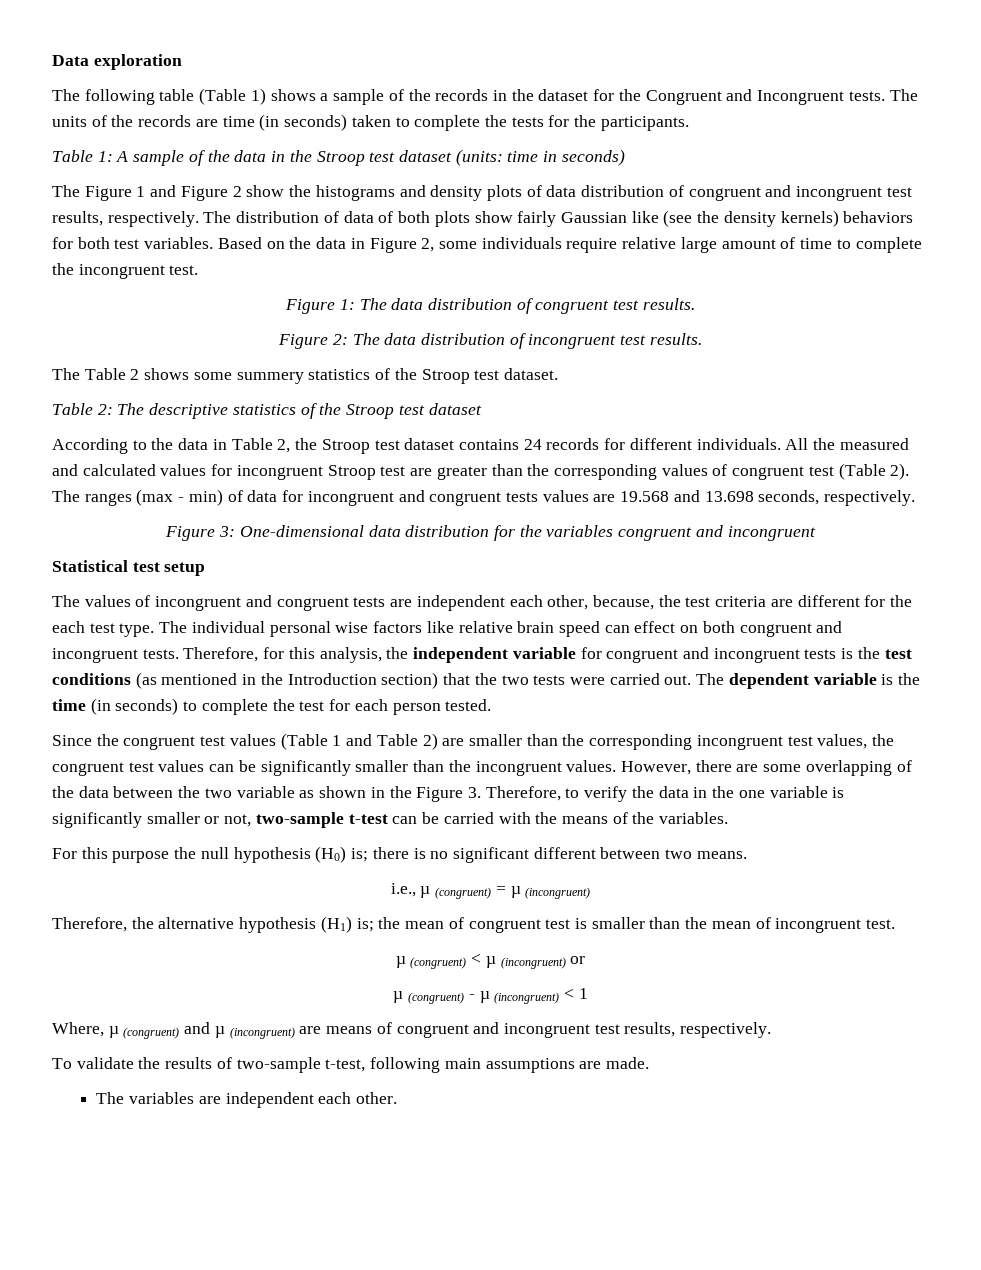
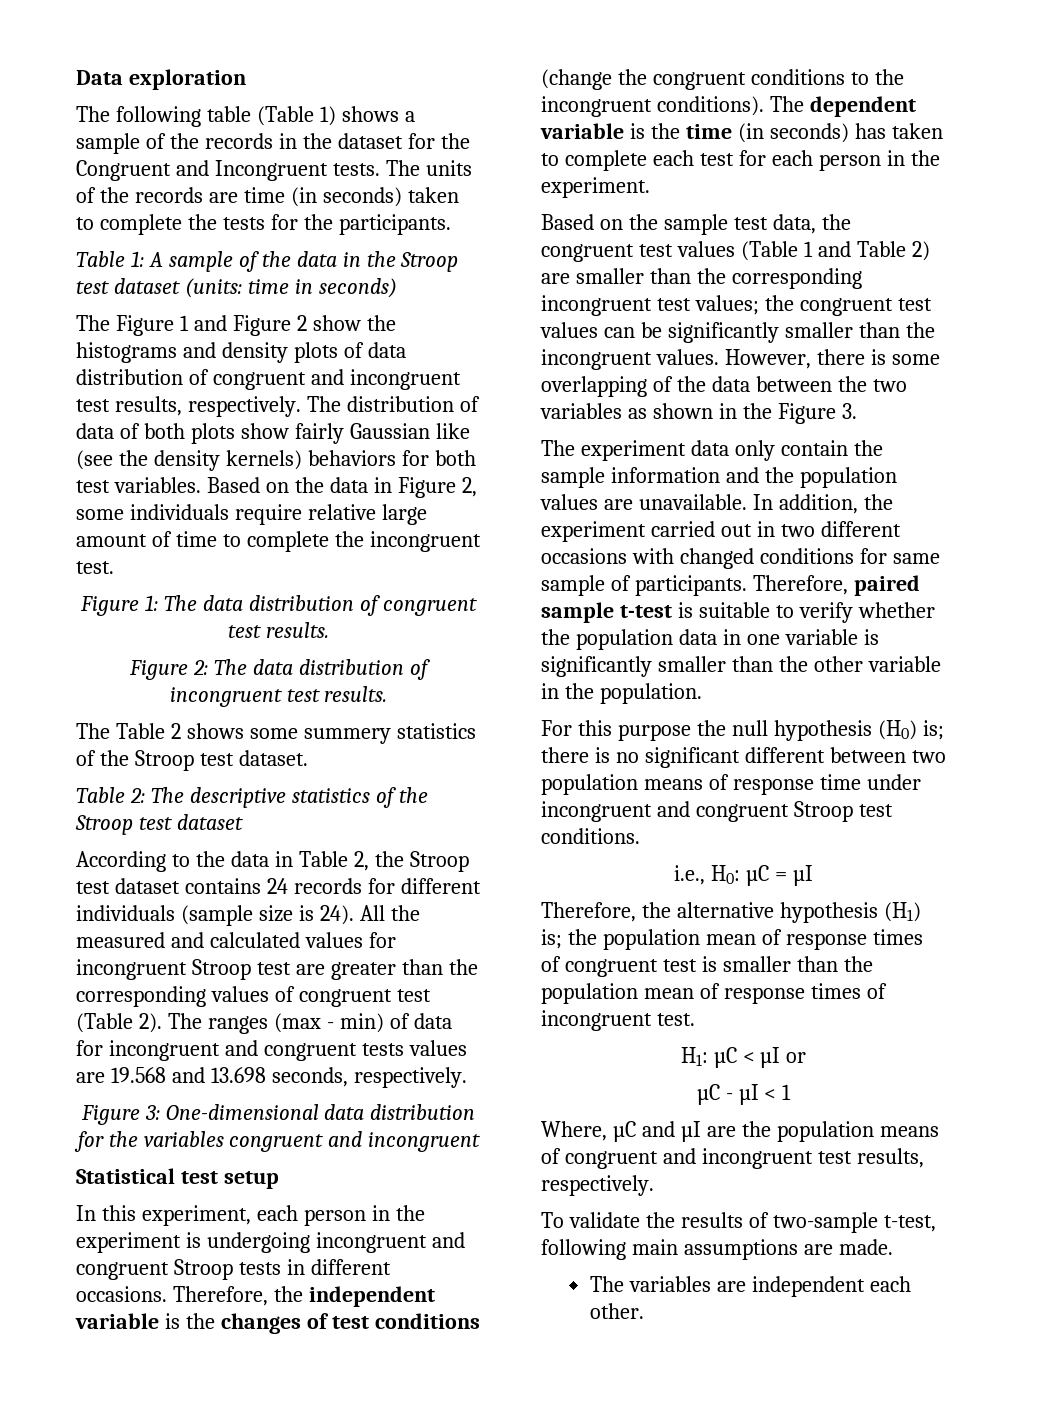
[696,438,781,450] individuals. -> [76,905,354,926] individuals (sample size is 24).
[52,595,913,611] [52,621,843,637] [52,647,912,663] [52,672,692,689] The values of incongruent and congruent tests are independent each other, because, the test criteria are different for the each test type. The individual personal wise factors like relative brain speed can effect on both congruent and incongruent tests. Therefore, for this analysis, the independent variable for congruent and incongruent tests is the test conditions (as mentioned in the Introduction section) that the two tests were carried out. -> [76,1205,425,1226] [76,1232,465,1253] [76,1259,391,1280] [76,1286,435,1307] [75,1313,480,1334] [541,69,904,90] [541,96,764,117] In this experiment, each person in the experiment is undergoing incongruent and congruent Stroop tests in different occasions. Therefore, the independent variable is the changes of test conditions (change the congruent conditions to the incongruent conditions).
[183,699,295,715] to complete the -> [854,123,943,139] [541,150,694,171] has taken to complete each
[445,699,492,711] [52,735,92,746] tested. // Since -> [886,150,940,166] [541,177,650,198] [541,214,816,235] in the experiment. // Based on the sample test data,
[817,734,868,749] values, -> [694,295,759,315] values;
[736,764,759,772] are -> [870,349,886,365] is
[236,786,295,798] variable -> [540,403,622,419] variables
[485,786,735,802] Therefore, to verify the data in the -> [541,440,883,461] [541,467,897,488] [540,494,893,514] [541,521,901,542] [541,548,940,569] [541,575,920,596] [541,602,935,623] [541,629,741,650] // The experiment data only contain the sample information and the population values are unavailable. In addition, the experiment carried out in two different occasions with changed conditions for same sample of participants. Therefore, paired sample t-test is suitable to verify whether the population data in
[204,812,729,828] or not, two-sample t-test can be carried with the means of the variables. -> [731,656,941,672] [541,683,702,704] than the other variable in the population.
[696,851,747,859] [390,883,591,899] means. // i.e., µ (congruent) = µ (incongruent) -> [541,774,921,795] [541,801,893,822] [541,828,640,844] [674,865,813,886] population means of response time under incongruent and congruent Stroop test conditions. // i.e., H0: µC = µI
[405,917,464,929] mean of -> [602,929,923,950] [541,956,561,972] population mean of response times of
[711,917,896,933] [395,953,586,969] [393,988,588,1004] [52,1022,322,1039] mean of incongruent test. // µ (congruent) < µ (incongruent) or // µ (congruent) - µ (incongruent) < 1 // Where, µ (congruent) and µ (incongruent) are -> [541,983,887,1004] [541,1010,695,1031] [680,1047,807,1068] [696,1084,792,1105] [541,1121,874,1142] population mean of response times of incongruent test. // H1: µC < µI or // µC - µI < 1 // Where, µC and µI are the population

